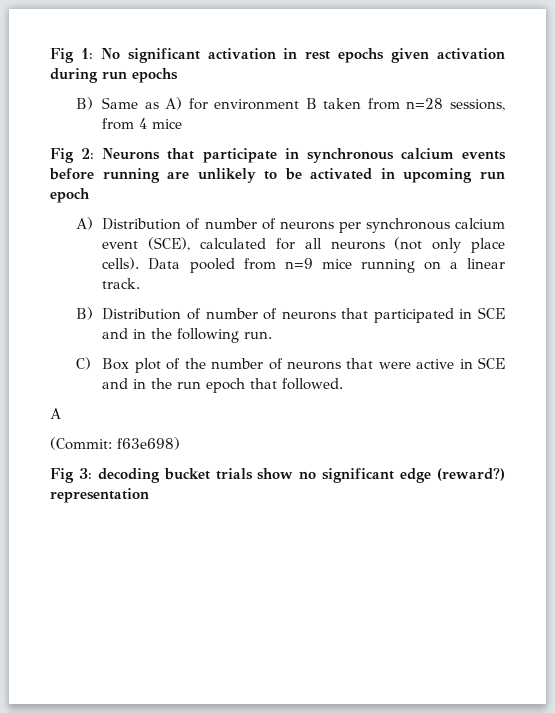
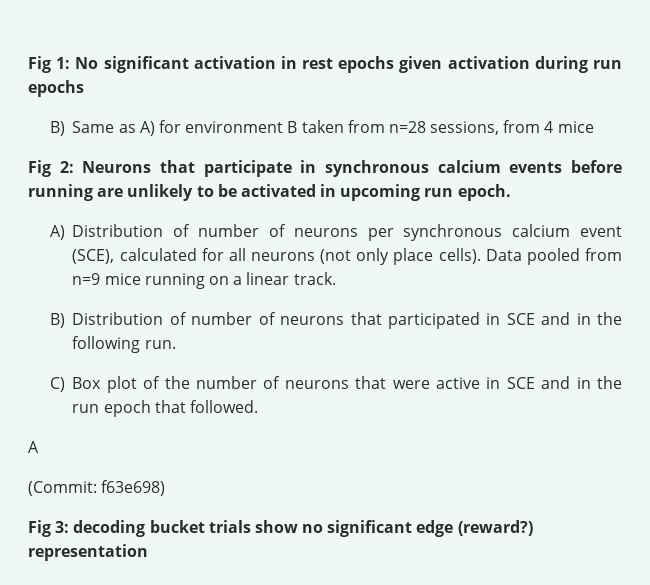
[50,188,90,203] epoch -> [457,184,511,201] epoch.

